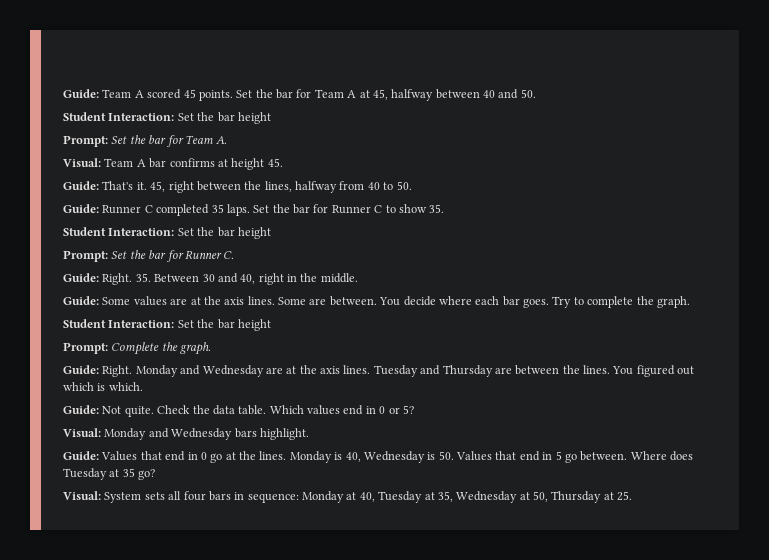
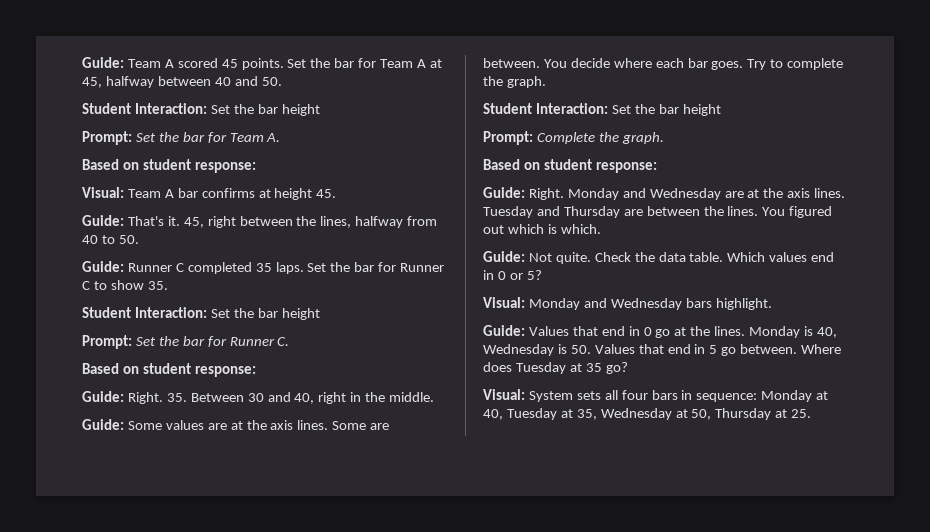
(228, 140) none -> [82,159,256,173] // Based on student response:
(235, 255) none -> [82,363,256,377] // Based on student response:
(212, 348) none -> [483,159,657,173] // Based on student response:

